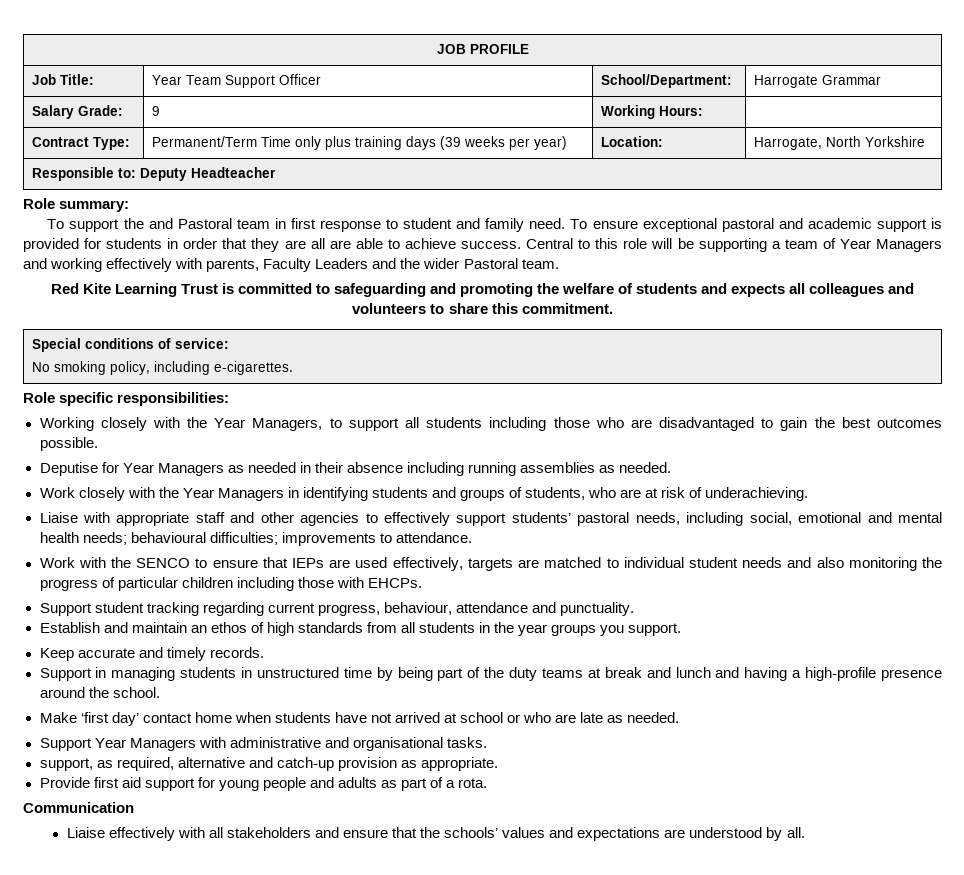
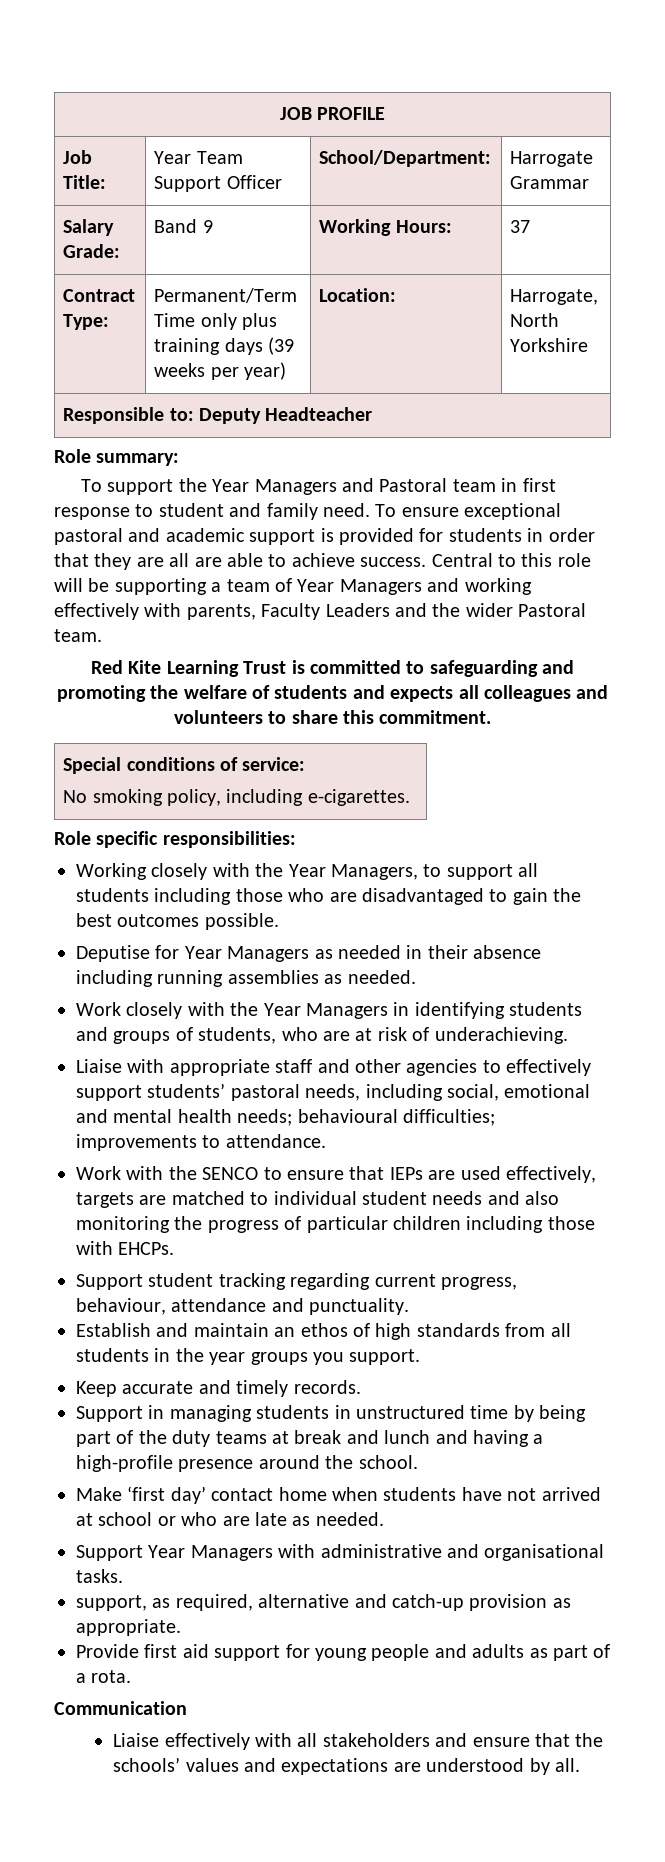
(124, 110) none -> [154,219,198,233] Band
(704, 111) none -> [510,220,531,233] 37
(144, 223) none -> [212,479,337,495] Year Managers

